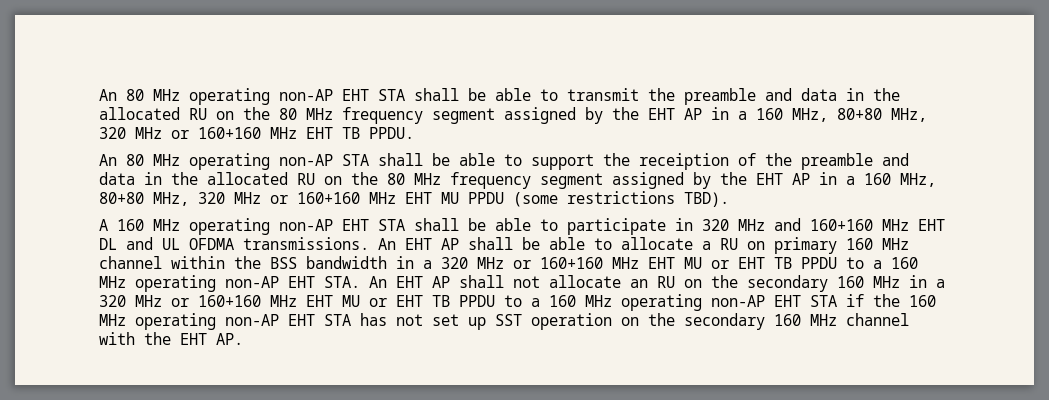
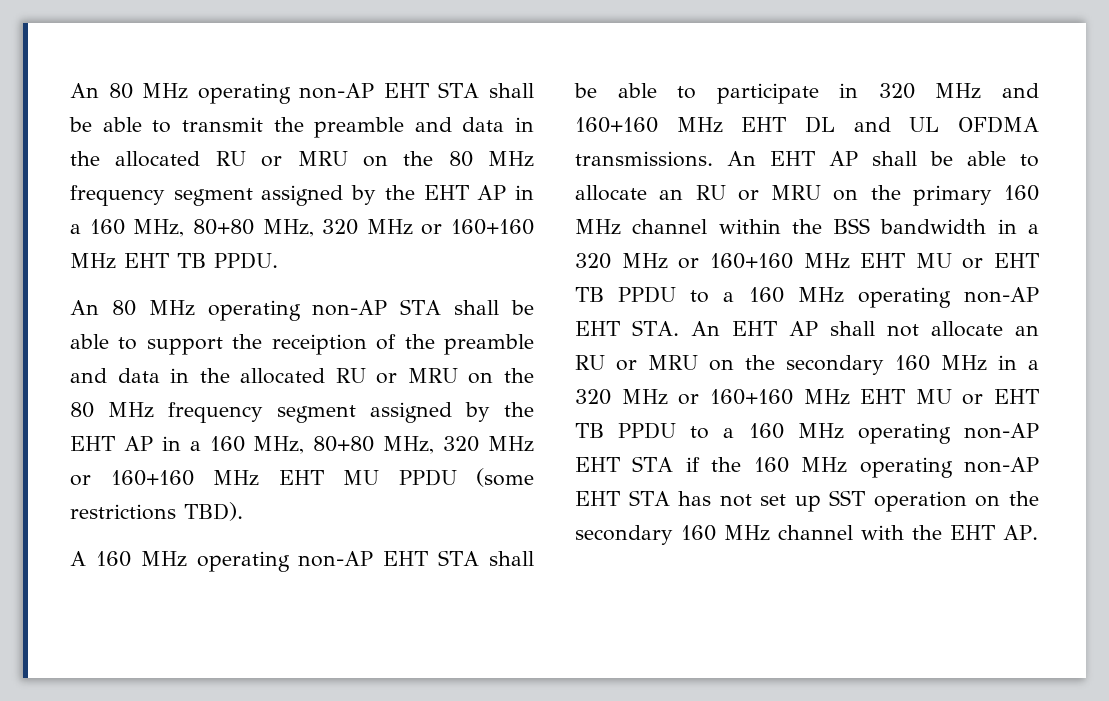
(207, 114) none -> [261,151,348,167] or MRU
(315, 179) none -> [376,368,458,384] or MRU
[702,238,765,250] a RU on -> [659,185,901,201] an RU or MRU on the
(675, 282) none -> [616,355,698,371] or MRU

